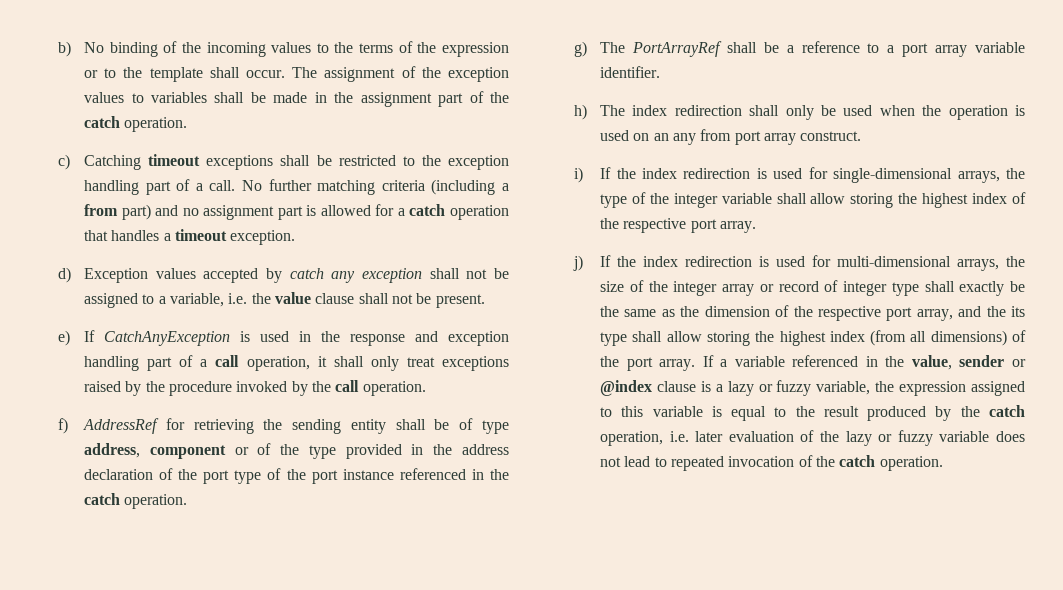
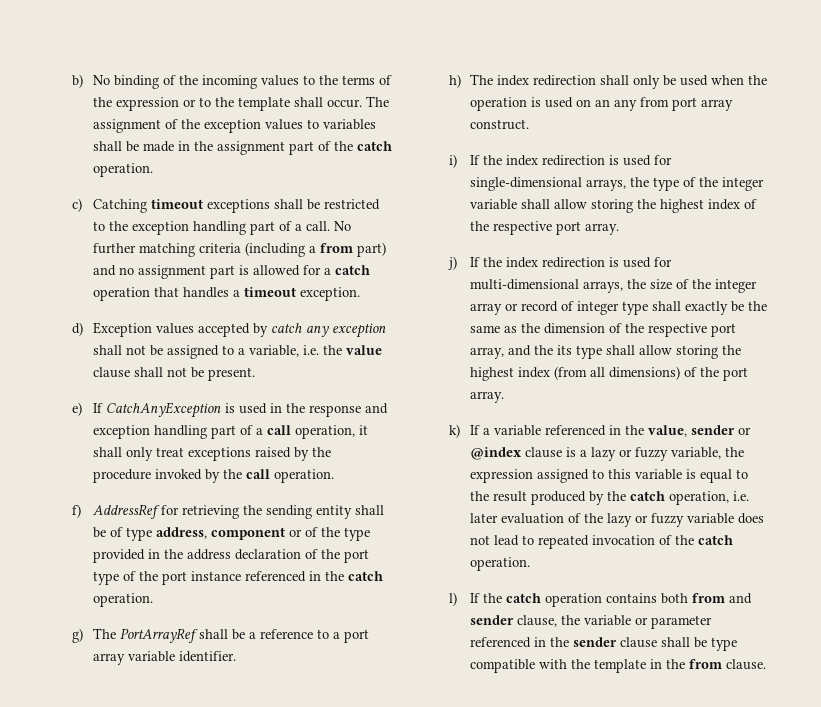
(696, 365) none -> [449,424,461,438] // k)
(943, 463) none -> [449,592,753,607] [470,615,713,629] [470,637,738,651] [470,659,767,673] // l) If the catch operation contains both from and sender clause, the variable or parameter referenced in the sender clause shall be type compatible with the template in the from clause.

